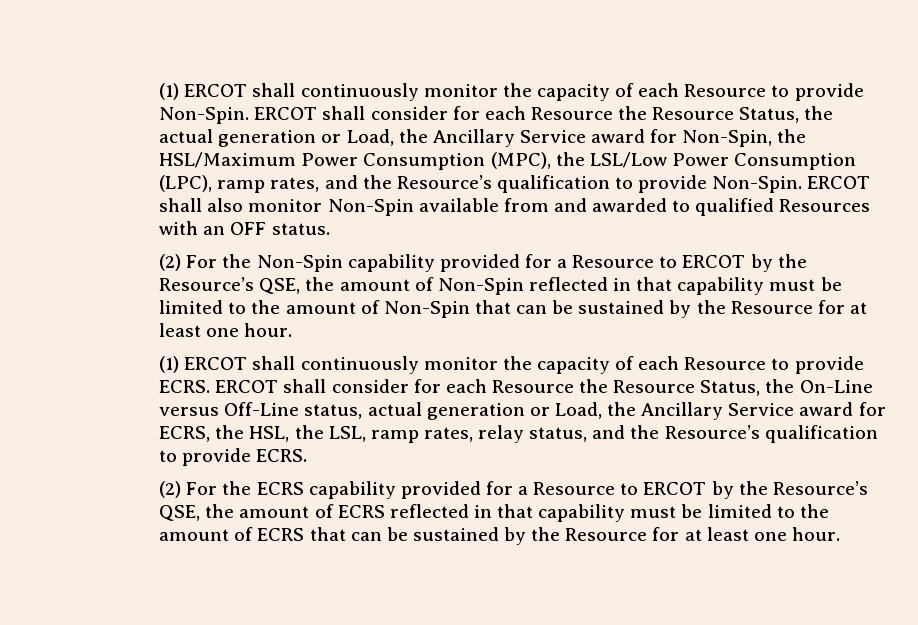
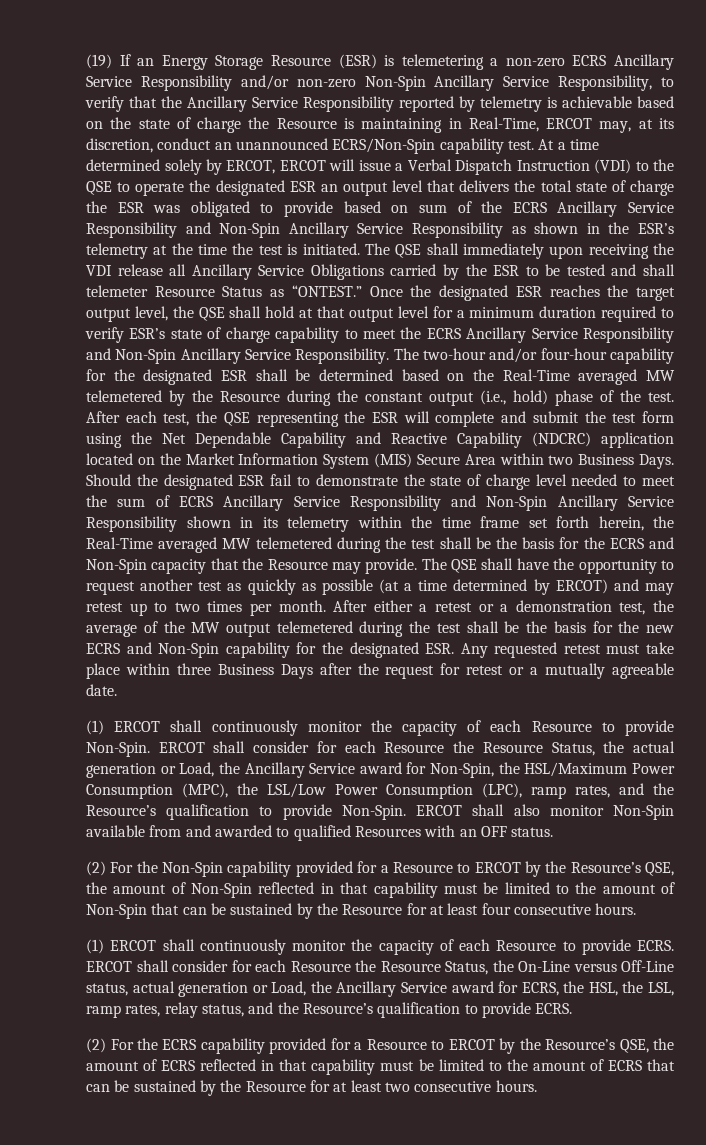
(159, 91) none -> [86,54,674,70] [86,75,674,91] [85,96,674,112] [86,117,674,133] [86,138,599,154] [86,159,675,175] [86,180,675,196] [86,201,675,217] [86,222,674,238] [86,243,674,259] [86,264,676,280] [86,285,676,301] [86,306,675,322] [85,327,675,343] [86,348,674,364] [86,369,675,385] [86,390,674,406] [86,411,675,427] [86,432,675,448] [86,453,674,469] [86,474,675,490] [86,495,675,511] [86,516,674,532] [86,537,675,553] [86,558,674,574] [86,579,675,595] [86,600,674,616] [86,621,675,637] [86,642,675,658] [86,663,675,679] [86,684,118,696] (19) If an Energy Storage Resource (ESR) is telemetering a non-zero ECRS Ancillary Service Responsibility and/or non-zero Non-Spin Ancillary Service Responsibility, to verify that the Ancillary Service Responsibility reported by telemetry is achievable based on the state of charge the Resource is maintaining in Real-Time, ERCOT may, at its discretion, conduct an unannounced ECRS/Non-Spin capability test. At a time determined solely by ERCOT, ERCOT will issue a Verbal Dispatch Instruction (VDI) to the QSE to operate the designated ESR an output level that delivers the total state of charge the ESR was obligated to provide based on sum of the ECRS Ancillary Service Responsibility and Non-Spin Ancillary Service Responsibility as shown in the ESR’s telemetry at the time the test is initiated. The QSE shall immediately upon receiving the VDI release all Ancillary Service Obligations carried by the ESR to be tested and shall telemeter Resource Status as “ONTEST.” Once the designated ESR reaches the target output level, the QSE shall hold at that output level for a minimum duration required to verify ESR’s state of charge capability to meet the ECRS Ancillary Service Responsibility and Non-Spin Ancillary Service Responsibility. The two-hour and/or four-hour capability for the designated ESR shall be determined based on the Real-Time averaged MW telemetered by the Resource during the constant output (i.e., hold) phase of the test. After each test, the QSE representing the ESR will complete and submit the test form using the Net Dependable Capability and Reactive Capability (NDCRC) application located on the Market Information System (MIS) Secure Area within two Business Days. Should the designated ESR fail to demonstrate the state of charge level needed to meet the sum of ECRS Ancillary Service Responsibility and Non-Spin Ancillary Service Responsibility shown in its telemetry within the time frame set forth herein, the Real-Time averaged MW telemetered during the test shall be the basis for the ECRS and Non-Spin capacity that the Resource may provide. The QSE shall have the opportunity to request another test as quickly as possible (at a time determined by ERCOT) and may retest up to two times per month. After either a retest or a demonstration test, the average of the MW output telemetered during the test shall be the basis for the new ECRS and Non-Spin capability for the designated ESR. Any requested retest must take place within three Business Days after the request for retest or a mutually agreeable date. //
[206,323,293,337] one hour. -> [481,903,637,915] four consecutive hours.
[753,527,840,541] one hour. -> [384,1080,537,1092] two consecutive hours.

